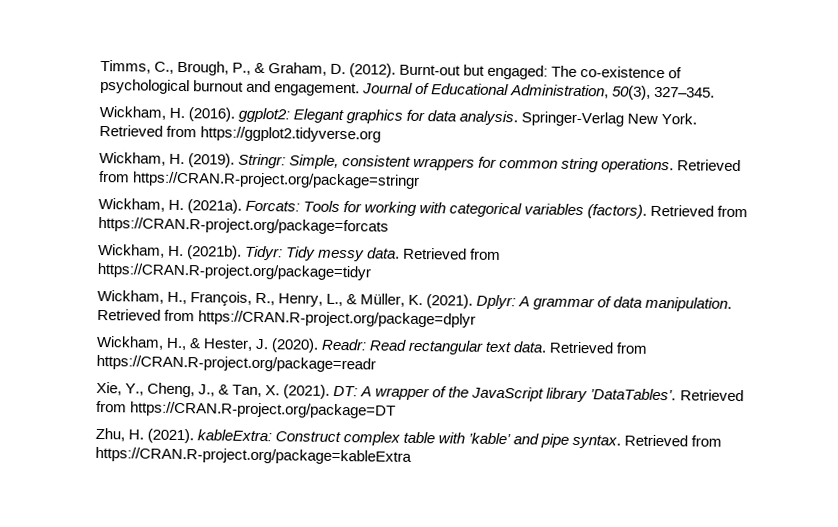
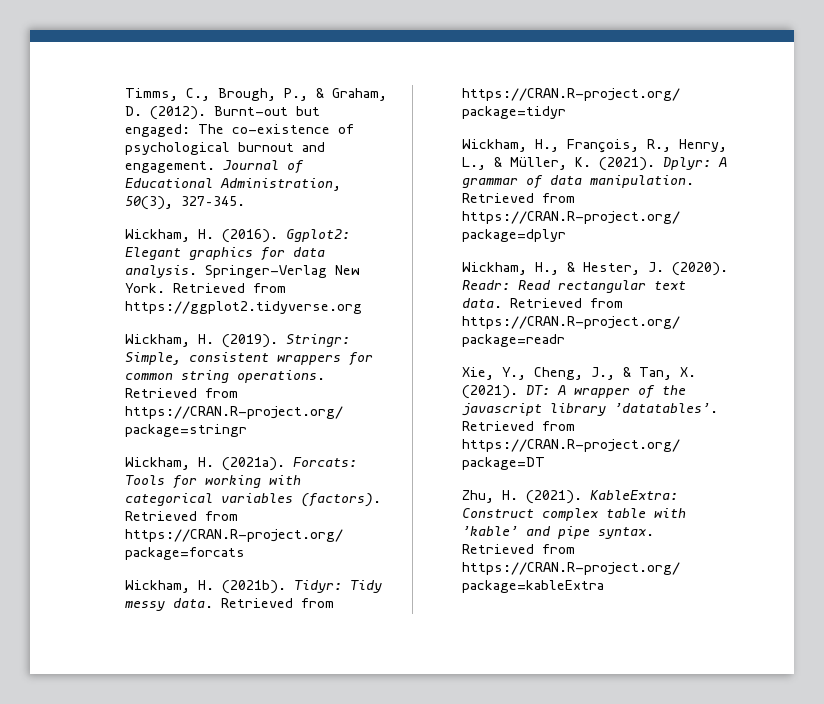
[237,107,290,123] ggplot2: -> [285,229,350,242] Ggplot2:
[471,386,677,403] JavaScript library ’DataTables’. -> [461,403,718,416] javascript library ’datatables’.
[196,429,272,442] kableExtra: -> [589,490,678,501] KableExtra:

